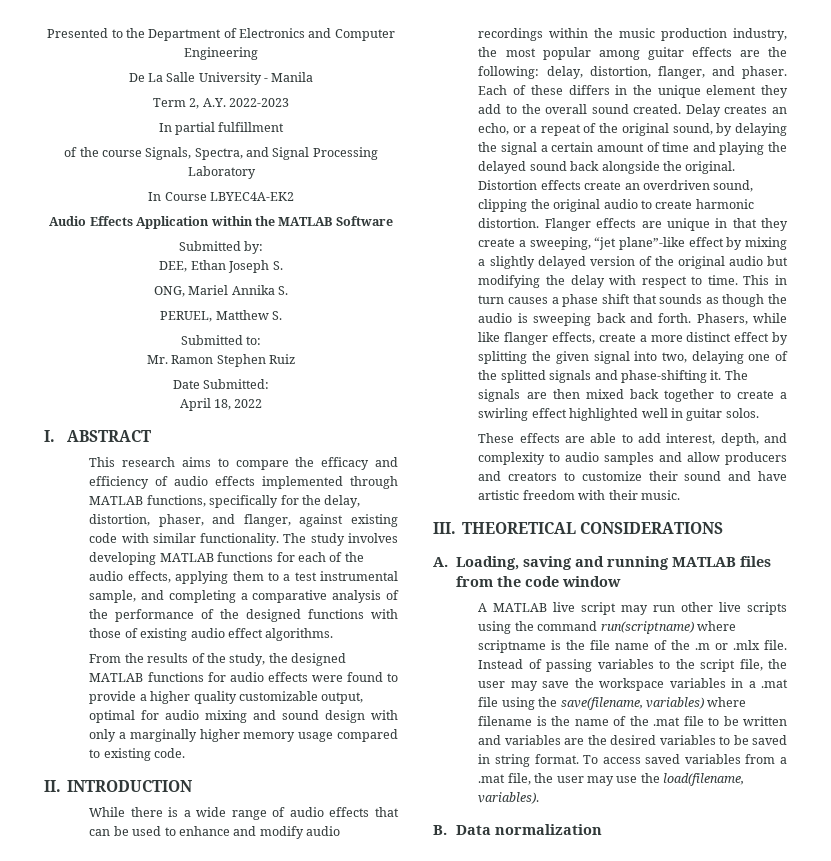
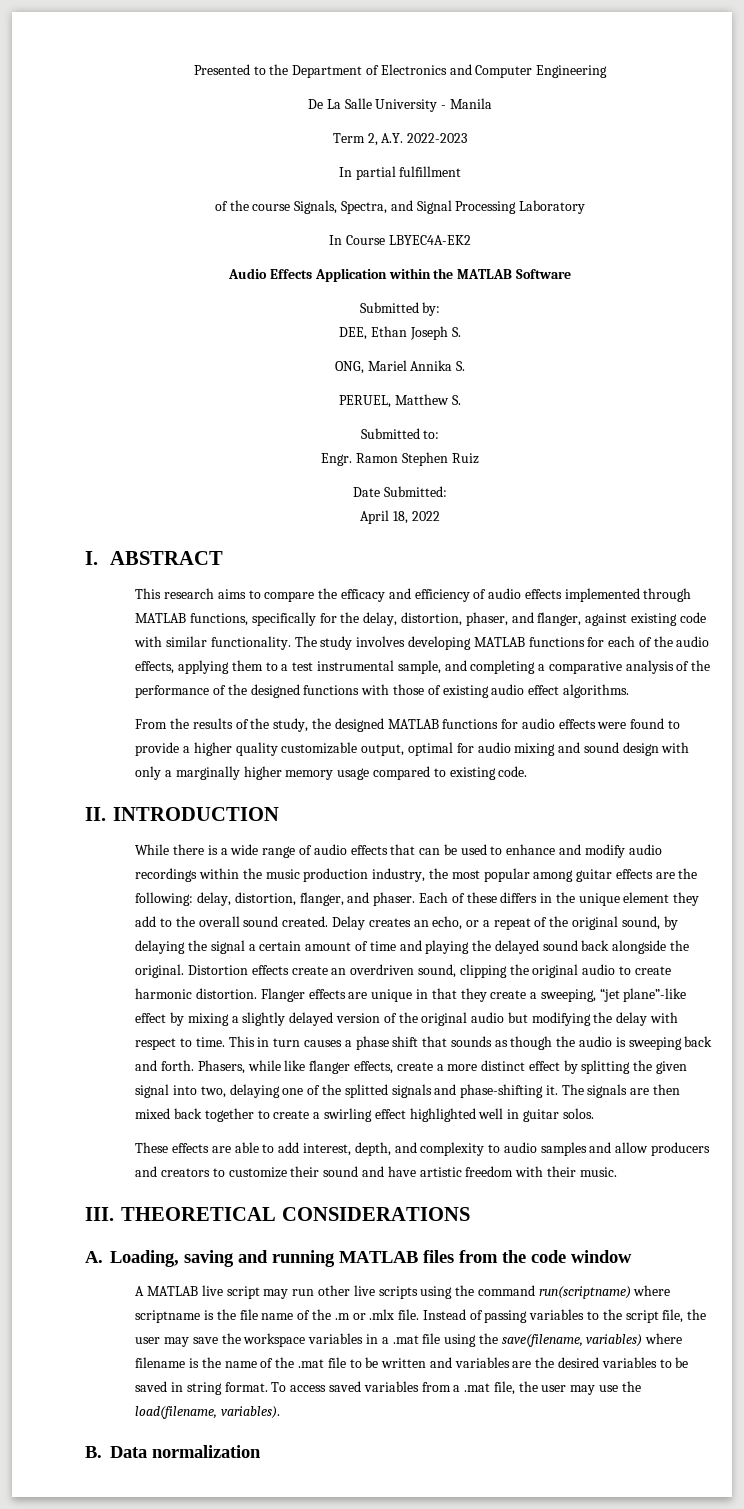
[146,355,168,364] Mr. -> [321,453,353,466] Engr.

